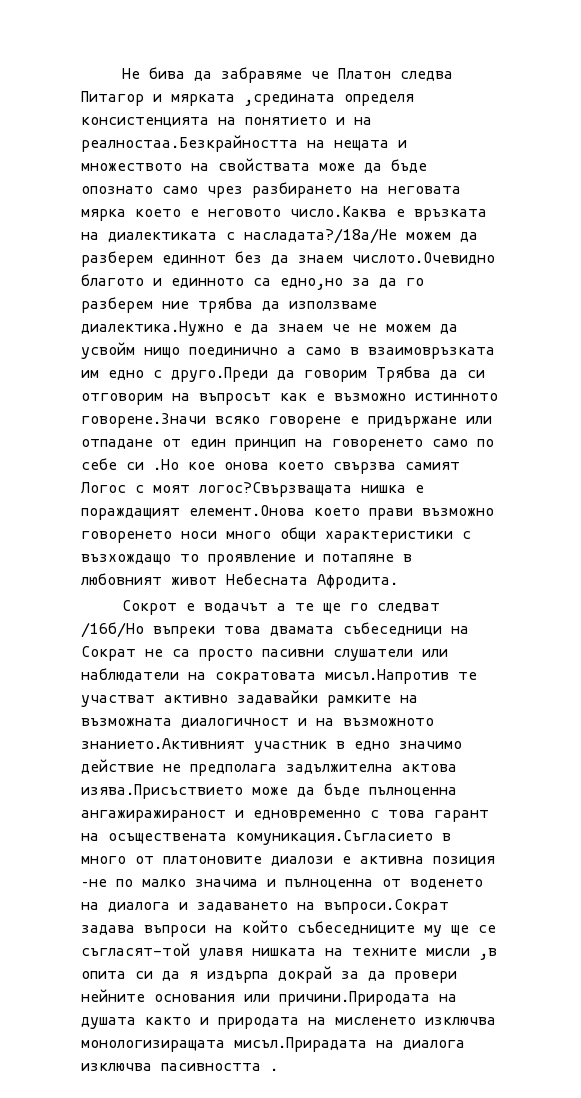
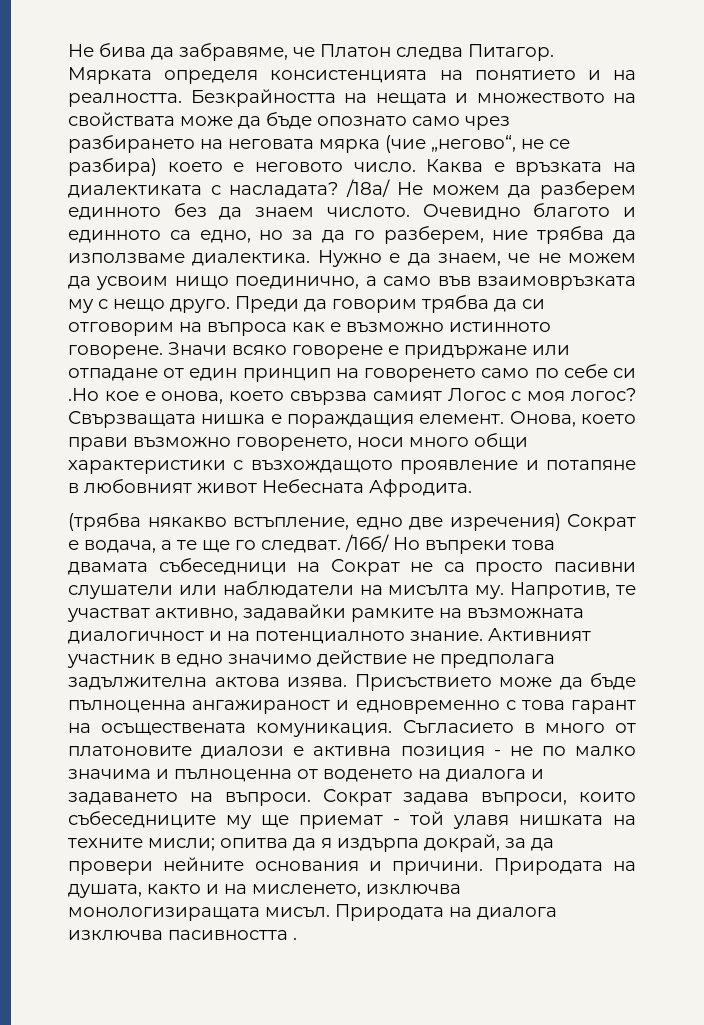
[220,67,302,83] забравяме -> [179,43,288,61] забравяме,
[81,91,335,106] Питагор и мярката ,средината -> [468,44,554,61] [68,67,152,84] Питагор. Mярката
[81,135,298,152] реалностаа.Безкрайността -> [68,89,336,107] реалността. Безкрайността
(126, 215) none -> [385,135,570,153] [68,158,157,176] (чие „негово“, не се разбира)
[290,206,387,218] число.Каква -> [353,159,484,172] число. Каква
[244,228,397,244] насладата?/18а/Не -> [229,179,424,198] насладата? /18а/ Не
[162,255,226,265] единнот -> [68,207,161,220] единното
[352,252,495,265] числото.Очевидно -> [326,204,521,220] числото. Очевидно
[280,278,343,290] едно,но -> [199,230,284,243] едно, но
[81,297,153,313] разберем -> [383,226,484,244] разберем,
[81,321,224,336] диалектика.Нужно -> [192,250,382,267] диалектика. Нужно
[278,324,323,332] знаем -> [437,253,501,266] знаем,
[81,342,495,359] [81,367,268,382] усвойм нищо поединично а само в взаимовръзката им едно с друго.Преди -> [96,276,636,290] [68,296,299,313] усвоим нищо поединично, а само във взаимовръзката му с нещо друго. Преди
[376,366,431,382] Трябва -> [422,295,489,313] трябва
[199,393,271,405] въпросът -> [207,322,287,336] въпроса
[81,413,206,428] говорене.Значи -> [68,342,227,359] говорене. Значи
[224,462,269,470] онова -> [144,391,224,404] е онова,
[153,482,424,497] [81,505,305,520] моят логос?Свързващата нишка е пораждащият елемент.Онова -> [527,388,636,401] [68,411,576,428] моя логос? Свързващата нишка е пораждащия елемент. Онова,
[81,531,172,543] говоренето -> [236,437,352,451] говоренето,
[81,554,199,565] възхождащо то -> [250,460,393,473] възхождащото
[121,600,268,615] Сокрот е водачът -> [68,513,636,531] [68,540,156,553] (трябва някакво встъпление, едно две изречения) Сократ е водача,
[376,603,440,613] [81,622,144,638] следват /16б/Но -> [261,534,420,553] следват. /16б/ Но
[215,669,449,684] сократовата мисъл.Напротив -> [388,582,611,599] мисълта му. Напротив,
[164,695,228,703] активно -> [155,608,238,621] активно,
[343,718,434,726] [81,738,245,749] възможното знанието.Активният -> [255,628,591,644] потенциалното знание. Активният
[81,784,243,799] изява.Присъствието -> [287,674,492,691] изява. Присъствието
[81,810,226,822] ангажиражираност -> [192,700,331,714] ангажираност
[236,830,433,845] комуникация.Съгласието -> [256,720,514,737] комуникация. Съгласието
[81,879,107,887] –не -> [493,746,533,756] - не
[324,899,449,914] [81,920,496,937] [81,943,497,960] [81,971,153,979] въпроси.Сократ задава въпроси на който събеседниците му ще се съгласят-той улавя нишката на техните мисли ,в опита си -> [224,789,636,806] [68,811,636,829] [68,838,288,851] въпроси. Сократ задава въпроси, които събеседниците му ще приемат - той улавя нишката на техните мисли; опитва
[278,966,332,983] докрай -> [424,834,500,852] докрай,
[244,991,457,1006] [81,1017,496,1029] [81,1037,367,1052] или причини.Природата на душата както и природата на мисленето изключва монологизиращата мисъл.Прирадата -> [368,858,636,875] [68,884,461,898] [68,904,444,921] и причини. Природата на душата, както и на мисленето, изключва монологизиращата мисъл. Природата

